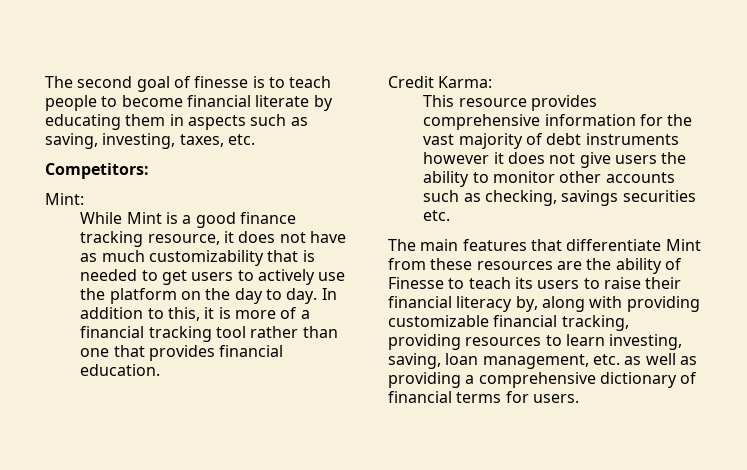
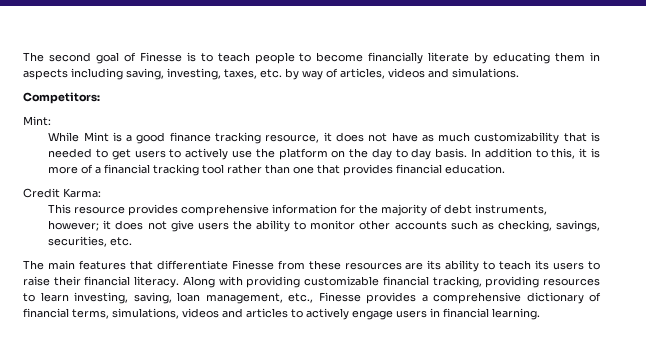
[194,76,249,88] finesse -> [139,52,182,62] Finesse
[186,95,251,107] financial -> [368,52,424,64] financially
[250,114,308,126] such as -> [71,68,123,80] including
(255, 139) none -> [285,68,519,80] by way of articles, videos and simulations.
[286,288,318,304] day. -> [411,148,468,160] day basis.
[423,134,455,145] vast -> (379, 209) none
[585,133,679,145] [423,152,490,164] instruments however -> [475,204,548,215] [48,220,100,231] instruments, however;
[561,190,696,206] savings securities -> [556,220,601,232] [48,236,108,247] savings, securities,
[665,239,701,251] Mint -> [231,260,274,270] Finesse
[586,258,682,274] [388,277,444,289] the ability of Finesse -> [427,260,480,272] its ability
[456,296,585,312] literacy by, along -> [134,276,215,288] literacy. Along
[592,353,697,365] [388,372,461,388] etc. as well as providing -> [288,292,416,304] etc., Finesse provides
[456,391,579,403] terms for users. -> [72,308,540,320] terms, simulations, videos and articles to actively engage users in financial learning.

